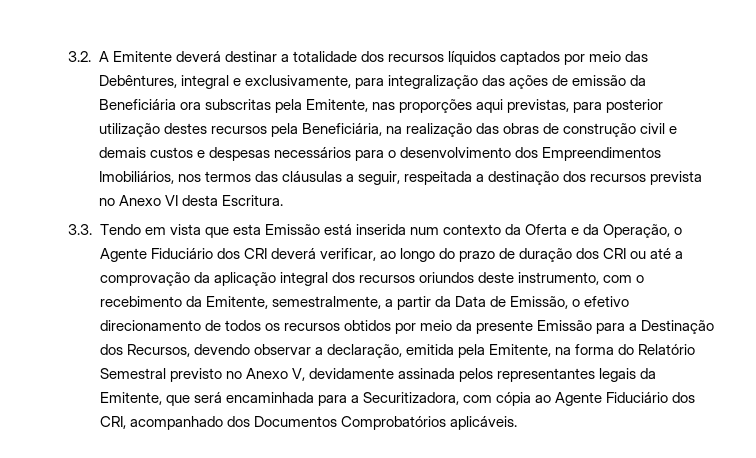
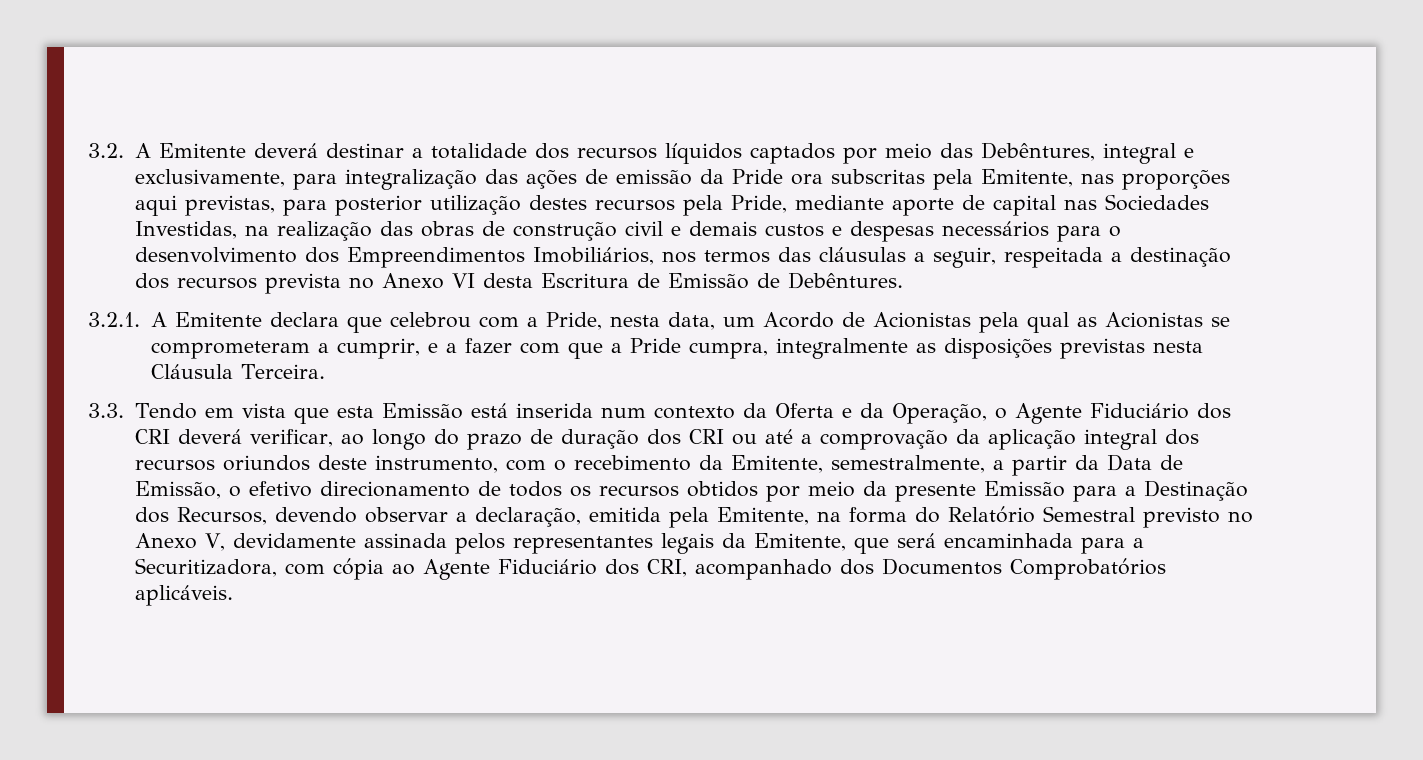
[98,99,176,110] Beneficiária -> [731,169,783,184] Pride
[301,123,382,136] Beneficiária, -> [730,194,1209,216] [134,221,237,239] Pride, mediante aporte de capital nas Sociedades Investidas,
[221,195,283,206] Escritura. -> [540,272,903,289] [88,312,1230,333] [150,338,1203,359] [150,364,325,379] Escritura de Emissão de Debêntures. // 3.2.1. A Emitente declara que celebrou com a Pride, nesta data, um Acordo de Acionistas pela qual as Acionistas se comprometeram a cumprir, e a fazer com que a Pride cumpra, integralmente as disposições previstas nesta Cláusula Terceira.

